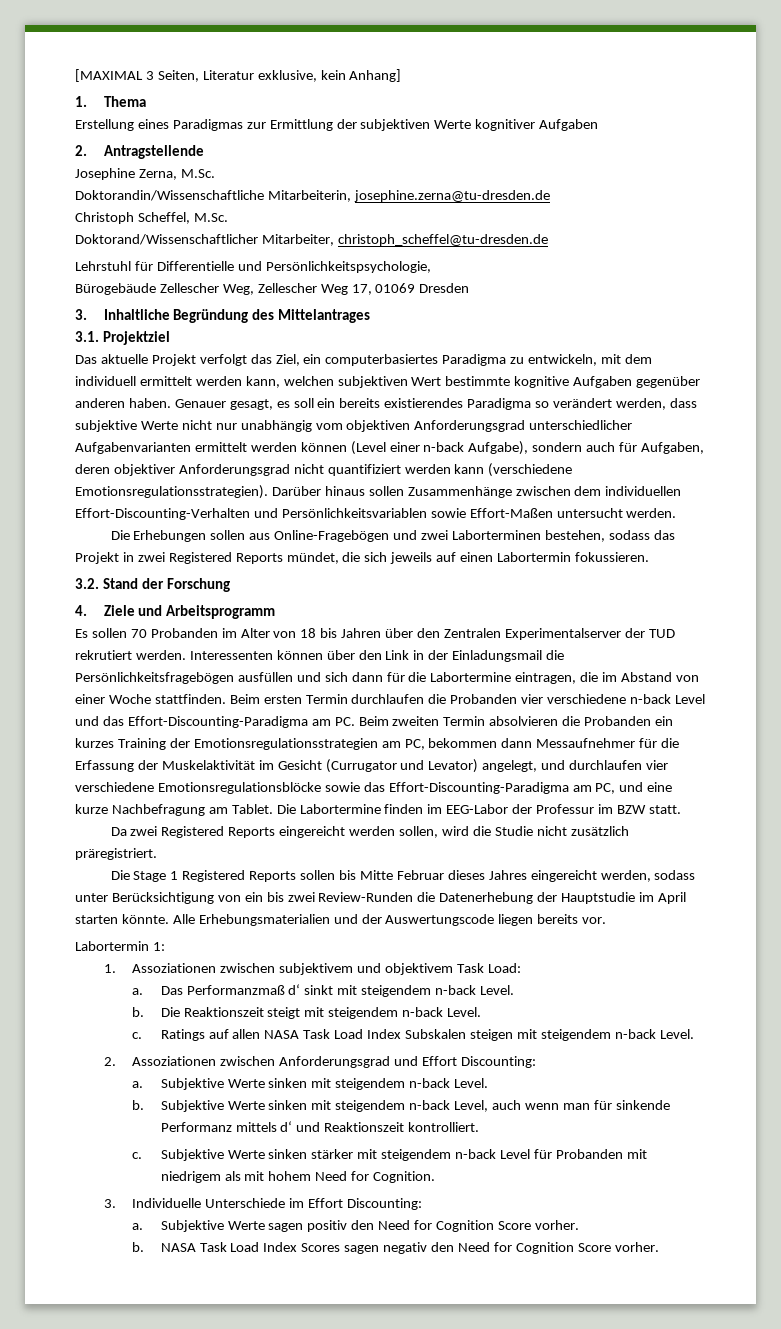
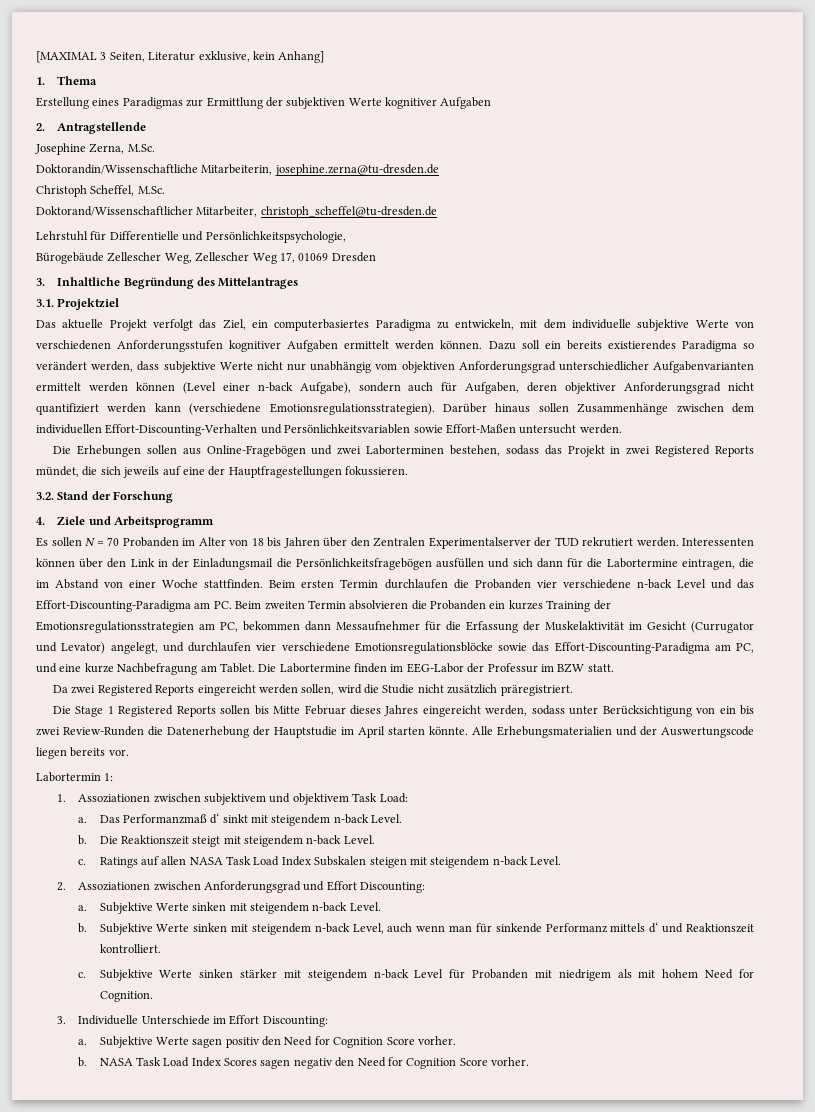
[75,376,701,388] [75,398,290,410] individuell ermittelt werden kann, welchen subjektiven Wert bestimmte kognitive Aufgaben gegenüber anderen haben. Genauer gesagt, es -> [572,319,754,331] [36,340,516,352] individuelle subjektive Werte von verschiedenen Anforderungsstufen kognitiver Aufgaben ermittelt werden können. Dazu
[460,552,572,562] einen Labortermin -> [182,466,342,478] eine der Hauptfragestellungen
(127, 633) none -> [85,538,104,546] N =

